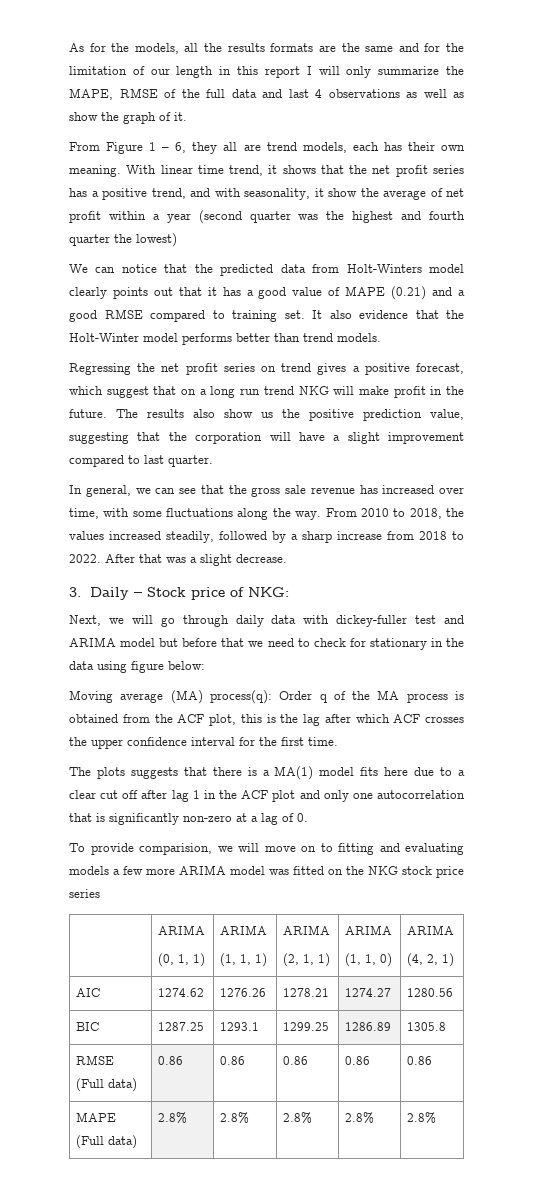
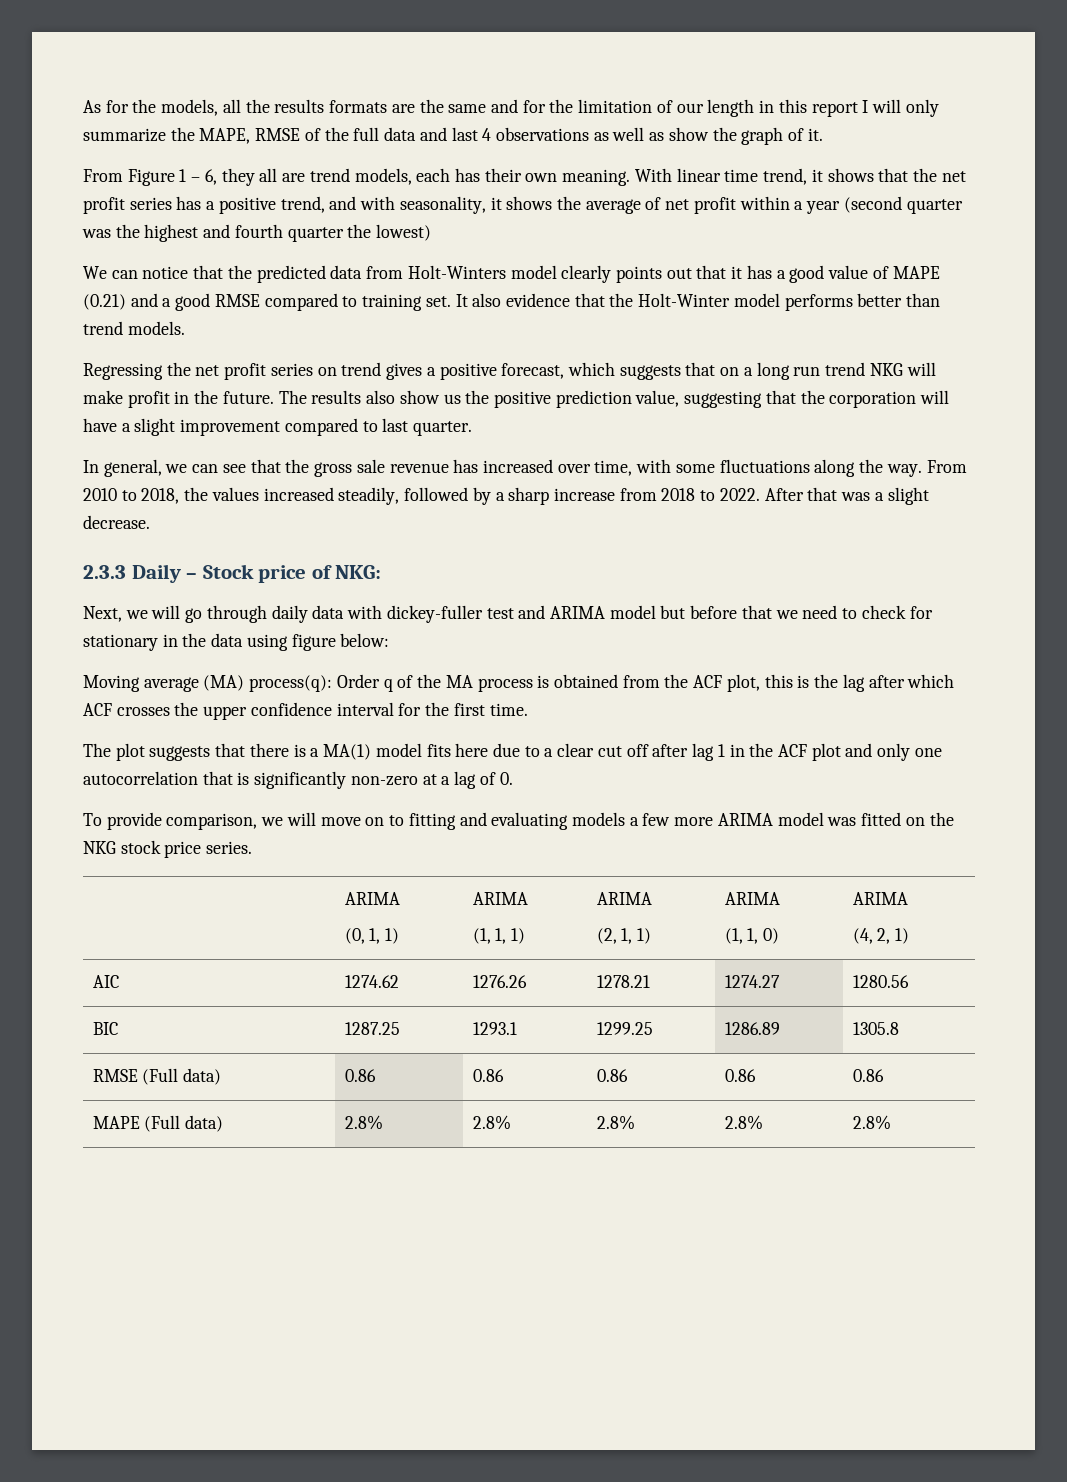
[328,188,357,197] show -> [506,196,553,210] shows
[106,386,149,398] suggest -> [619,365,681,380] suggests
[69,587,81,597] 3. -> [83,565,126,579] 2.3.3
[96,767,125,779] plots -> [115,743,145,761] plot
[139,843,212,855] comparision, -> [166,813,258,830] comparison,
[69,889,100,898] series -> [206,841,253,854] series.

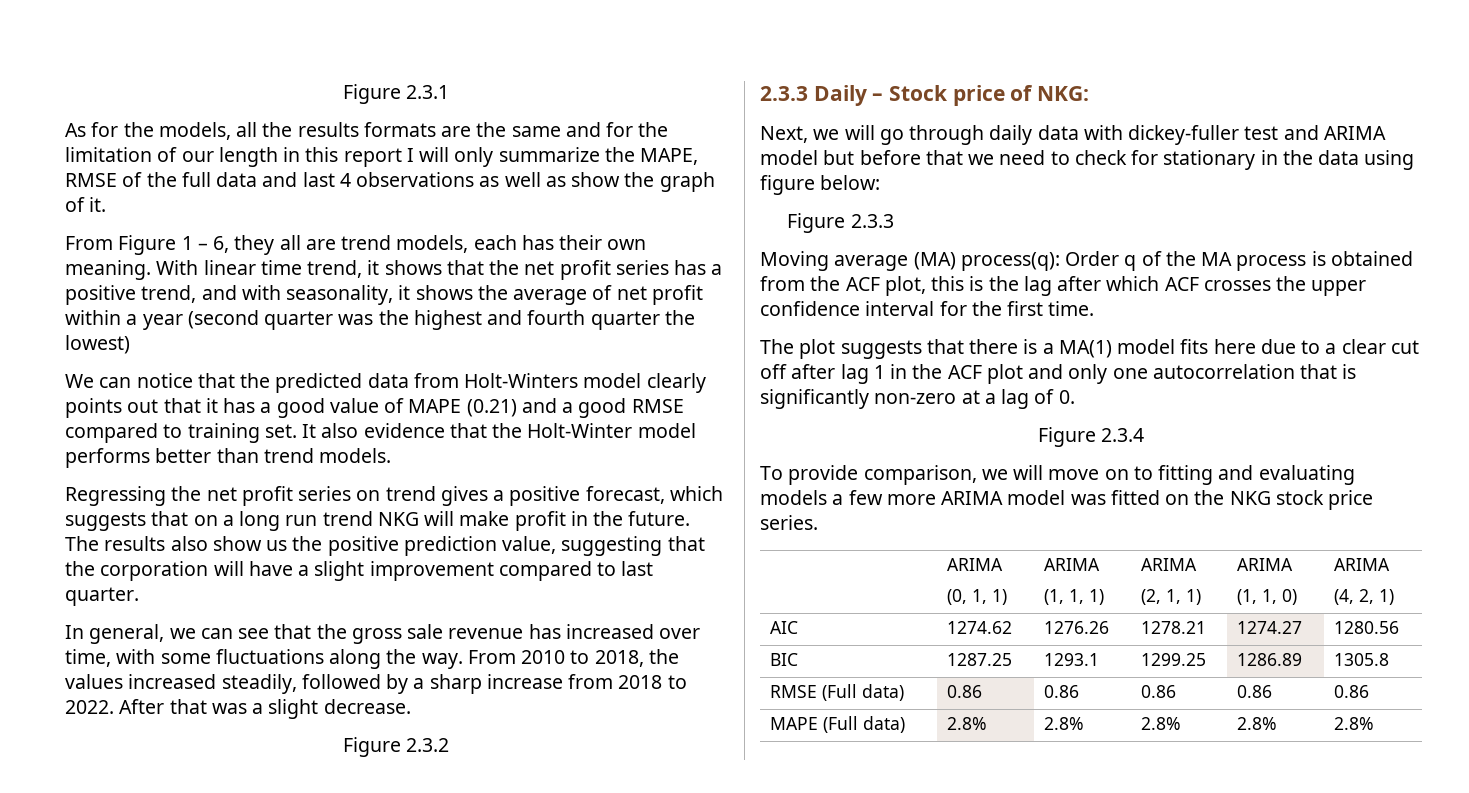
(83, 106) none -> [342,84,450,104] Figure 2.3.1 //
(150, 522) none -> [342,737,450,757] // Figure 2.3.2
(390, 640) none -> [787,213,894,233] // Figure 2.3.3
(513, 778) none -> [1037,427,1145,447] // Figure 2.3.4

